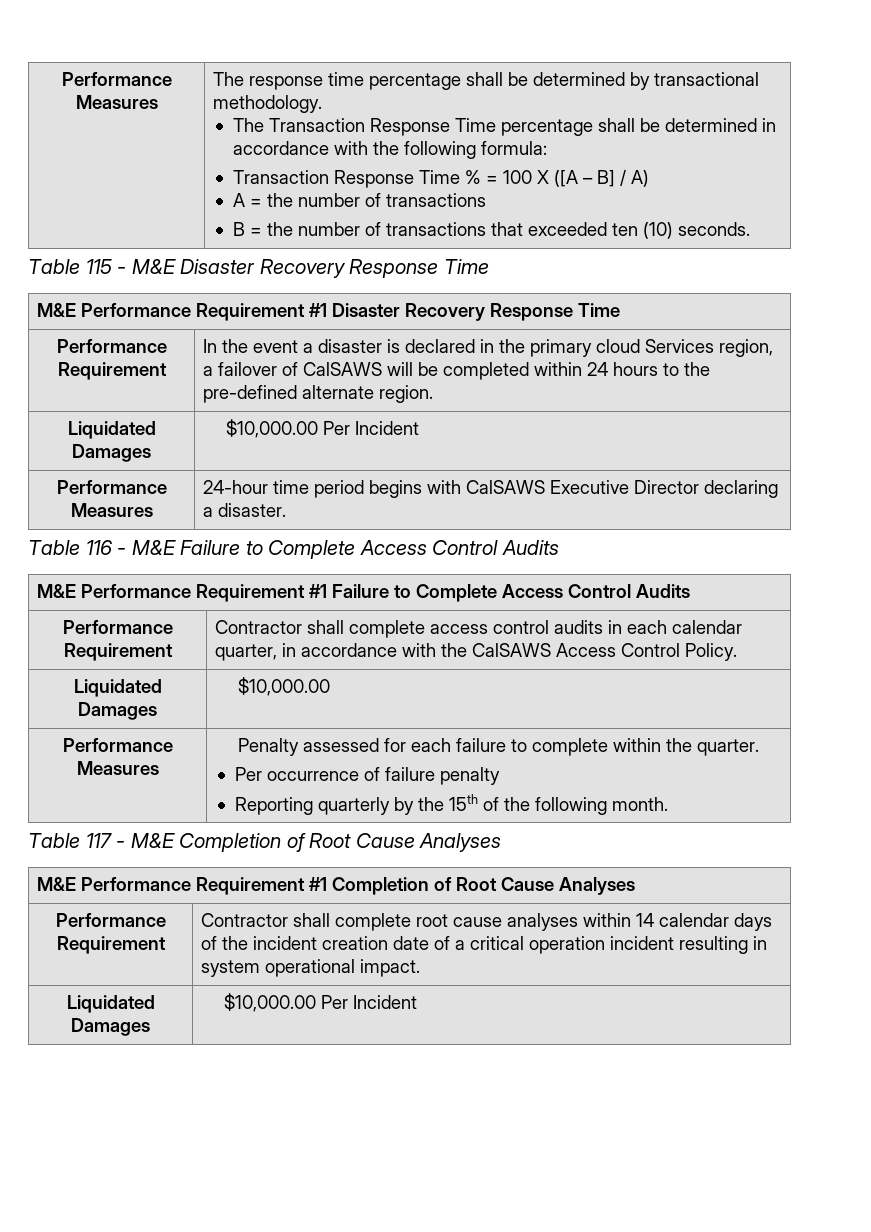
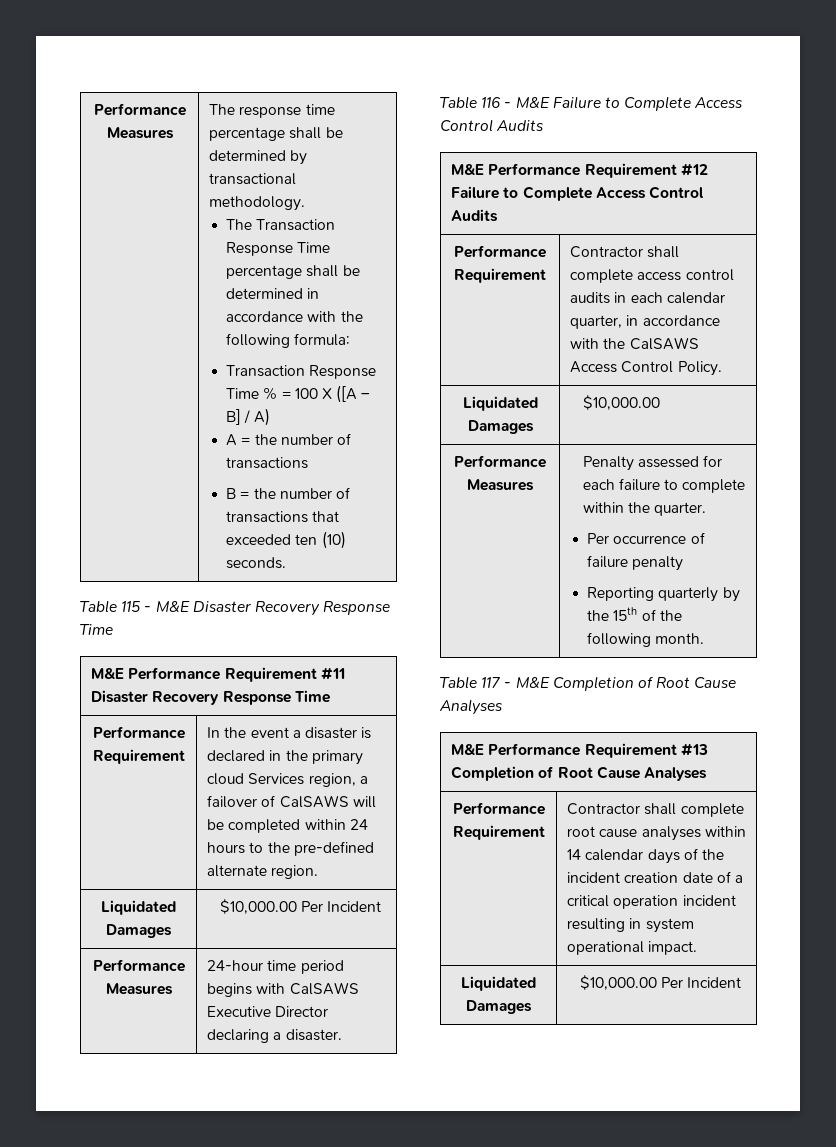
[308,303,327,317] #1 -> [320,667,345,680] #11
[308,584,327,598] #1 -> [680,163,708,176] #12
[308,877,327,891] #1 -> [680,743,708,756] #13

